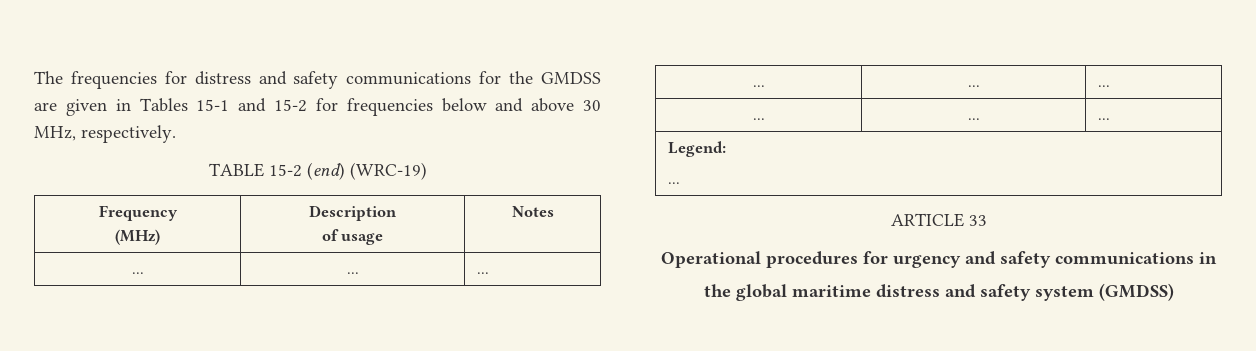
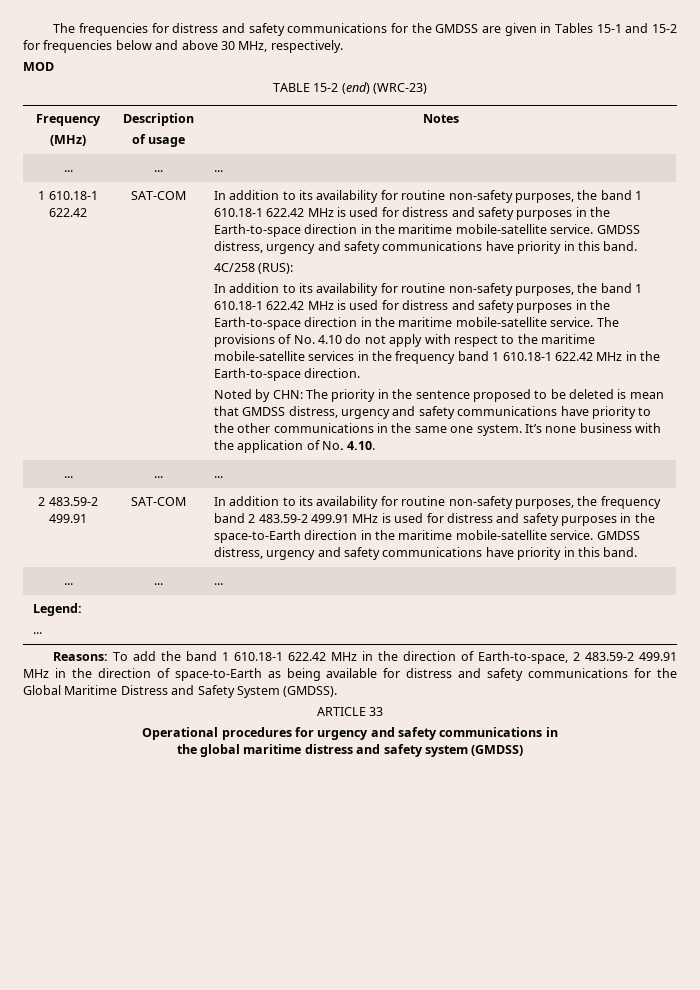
(176, 134) none -> [23,62,54,71] // MOD
[349,162,427,180] (WRC-19) -> [373,83,428,94] (WRC-23)
[752,85,765,87] [967,85,980,87] [1098,85,1111,87] ... | ... | ... -> [38,191,98,200] [49,208,87,217] [131,191,186,200] [213,190,643,203] [213,207,611,220] [213,224,640,237] [213,241,638,254] [213,263,294,274] [213,283,643,296] [213,300,611,313] [213,317,619,330] [213,334,596,347] [213,351,661,364] [213,368,361,381] [213,389,664,402] [213,406,652,419] [213,423,662,436] [213,440,376,453] [63,476,73,478] [154,476,163,478] [213,476,223,478] [38,497,98,506] [49,514,87,523] [131,497,186,506] [213,496,661,509] [213,513,655,526] [213,530,640,543] [213,547,638,560] 1 610.18-1 622.42 | SAT-COM | In addition to its availability for routine non-safety purposes, the band 1 610.18-1 622.42 MHz is used for distress and safety purposes in the Earth-to-space direction in the maritime mobile-satellite service. GMDSS distress, urgency and safety communications have priority in this band. // 4C/258 (RUS): // In addition to its availability for routine non-safety purposes, the band 1 610.18-1 622.42 MHz is used for distress and safety purposes in the Earth-to-space direction in the maritime mobile-satellite service. The provisions of No. 4.10 do not apply with respect to the maritime mobile-satellite services in the frequency band 1 610.18-1 622.42 MHz in the Earth-to-space direction. // Noted by CHN: The priority in the sentence proposed to be deleted is mean that GMDSS distress, urgency and safety communications have priority to the other communications in the same one system. It’s none business with the application of No. 4.10. // ... | ... | ... // 2 483.59-2 499.91 | SAT-COM | In addition to its availability for routine non-safety purposes, the frequency band 2 483.59-2 499.91 MHz is used for distress and safety purposes in the space-to-Earth direction in the maritime mobile-satellite service. GMDSS distress, urgency and safety communications have priority in this band.
(681, 183) none -> [53,651,677,664] [23,668,677,681] [23,685,338,698] // Reasons: To add the band 1 610.18-1 622.42 MHz in the direction of Earth-to-space, 2 483.59-2 499.91 MHz in the direction of space-to-Earth as being available for distress and safety communications for the Global Maritime Distress and Safety System (GMDSS).

